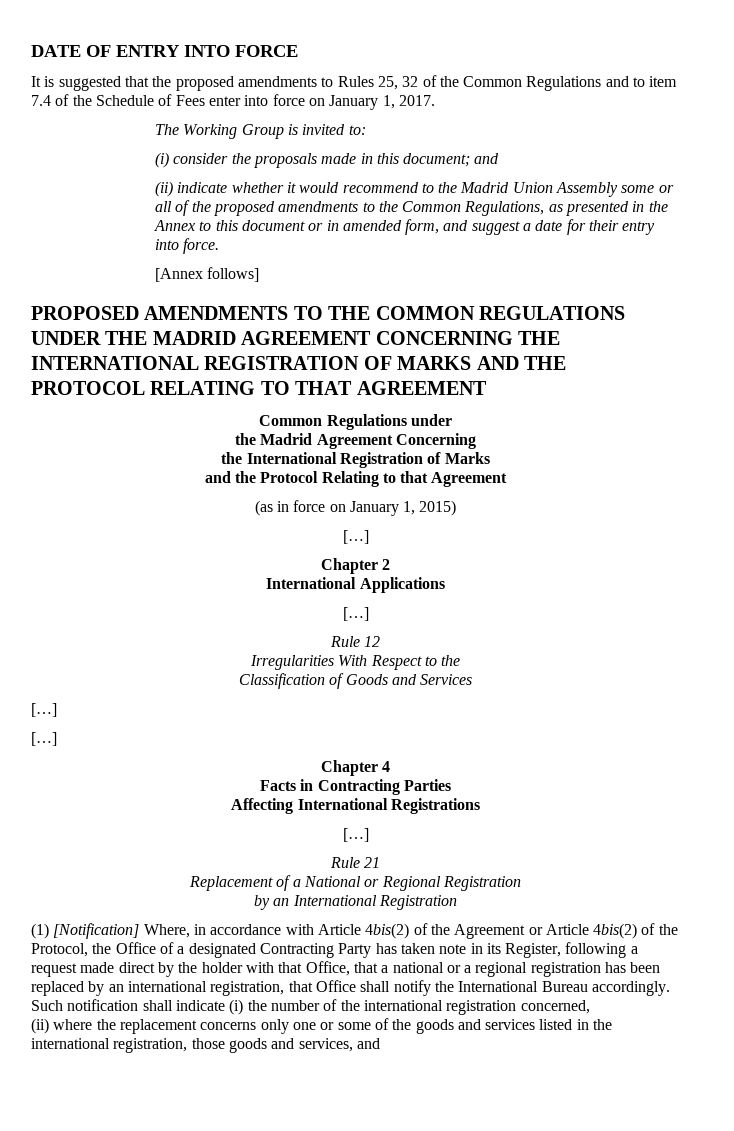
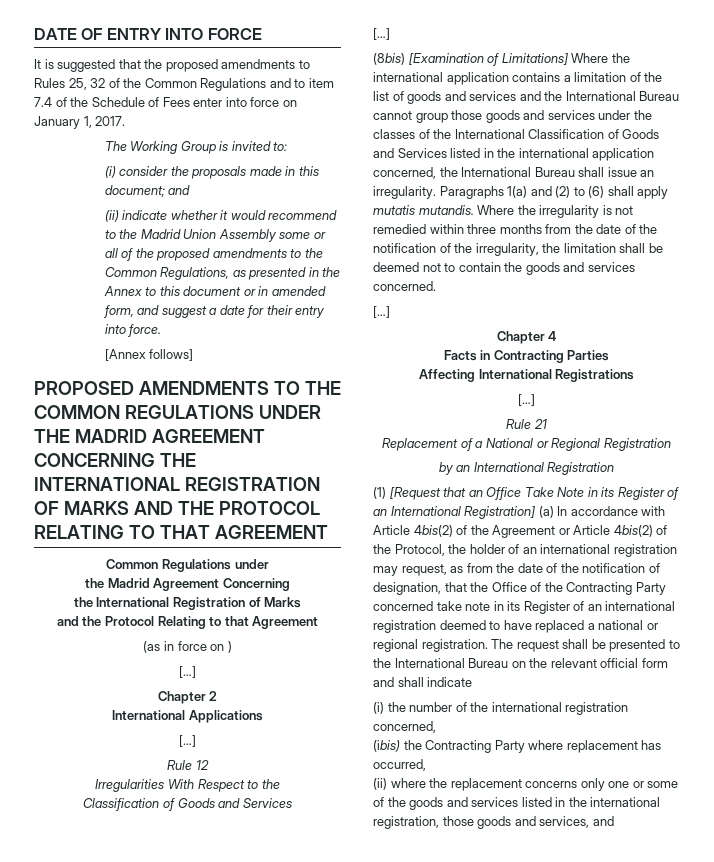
[349,500,457,516] January 1, 2015) -> [227,641,232,653] )
(57, 710) none -> [373,53,630,66] [373,72,663,85] [373,91,680,104] [373,110,652,123] [373,129,660,139] [373,148,655,161] [373,167,655,179] [373,186,669,199] [373,205,634,218] [373,224,658,234] [373,243,663,256] [373,262,635,275] [373,281,436,291] // (8bis) [Examination of Limitations] Where the international application contains a limitation of the list of goods and services and the International Bureau cannot group those goods and services under the classes of the International Classification of Goods and Services listed in the international application concerned, the International Bureau shall issue an irregularity. Paragraphs 1(a) and (2) to (6) shall apply mutatis mutandis. Where the irregularity is not remedied within three months from the date of the notification of the irregularity, the limitation shall be deemed not to contain the goods and services concerned.
[53,923,206,939] [Notification] Where, in -> [389,487,680,500] [373,506,568,519] [Request that an Office Take Note in its Register of an International Registration] (a) In
[115,942,638,958] [31,961,661,977] [31,980,670,996] [31,999,139,1011] Office of a designated Contracting Party has taken note in its Register, following a request made direct by the holder with that Office, that a national or a regional registration has been replaced by an international registration, that Office shall notify the International Bureau accordingly. Such notification -> [469,544,677,557] [373,563,660,576] [373,582,666,595] [373,601,676,614] [373,620,658,633] [373,639,680,652] [373,658,668,668] [373,677,394,687] holder of an international registration may request, as from the date of the notification of designation, that the Office of the Contracting Party concerned take note in its Register of an international registration deemed to have replaced a national or regional registration. The request shall be presented to the International Bureau on the relevant official form and
(225, 1005) none -> (473, 682) //
(590, 1007) none -> [373,740,662,753] [373,759,426,771] // (ibis) the Contracting Party where replacement has occurred,

